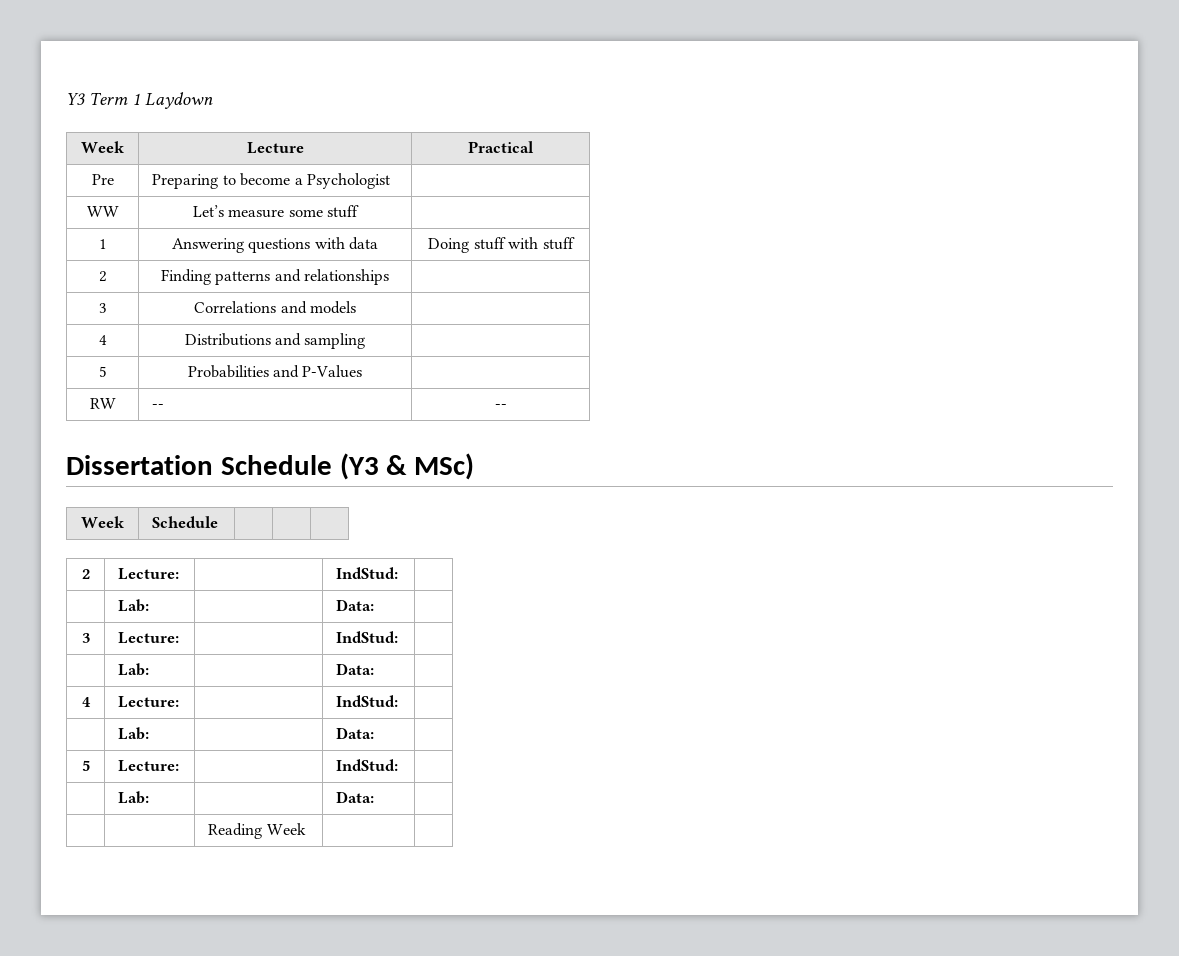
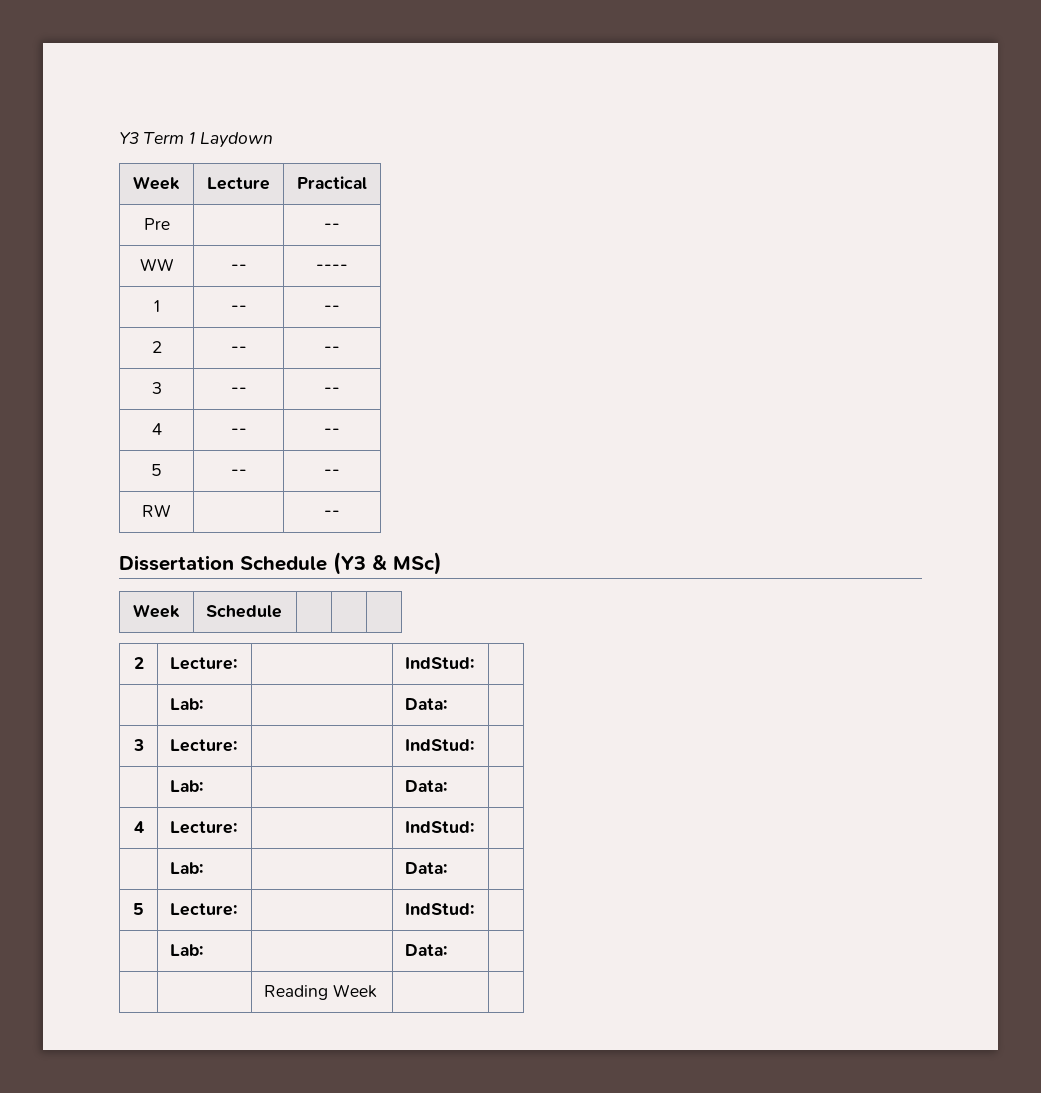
[152,173,391,189] [86,206,119,217] [192,205,360,218] [98,239,107,249] [171,237,379,253] [428,237,575,253] [98,271,107,282] [160,269,390,285] [98,303,107,313] [194,301,356,314] [98,335,107,345] [184,333,366,349] [98,366,107,377] [187,365,363,378] Preparing to become a Psychologist | // WW | Let’s measure some stuff | // 1 | Answering questions with data | Doing stuff with stuff // 2 | Finding patterns and relationships | // 3 | Correlations and models | // 4 | Distributions and sampling | // 5 | Probabilities and P-Values | -> [324,223,340,230] [139,258,174,271] [230,264,247,271] [316,264,348,271] [153,300,160,312] [230,305,247,312] [324,305,340,312] [151,341,162,353] [230,346,247,353] [324,346,340,353] [151,382,162,394] [230,387,247,394] [324,387,340,394] [151,423,162,435] [230,428,247,435] [324,428,340,435] [151,464,162,476] [230,469,247,476] [324,469,340,476] | -- // WW | -- | ---- // 1 | -- | -- // 2 | -- | -- // 3 | -- | -- // 4 | -- | -- // 5 | -- | --
[152,404,165,409] -- -> (171, 510) none

